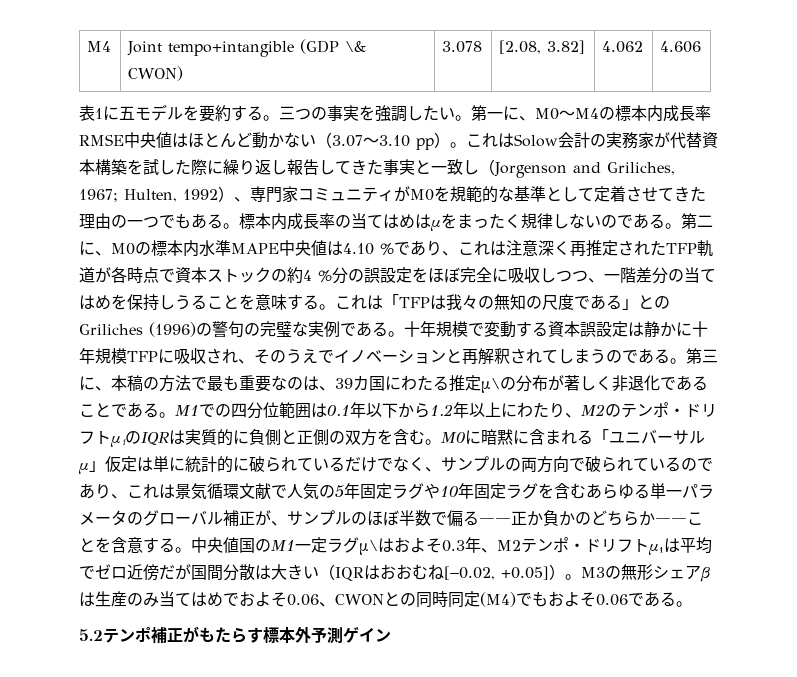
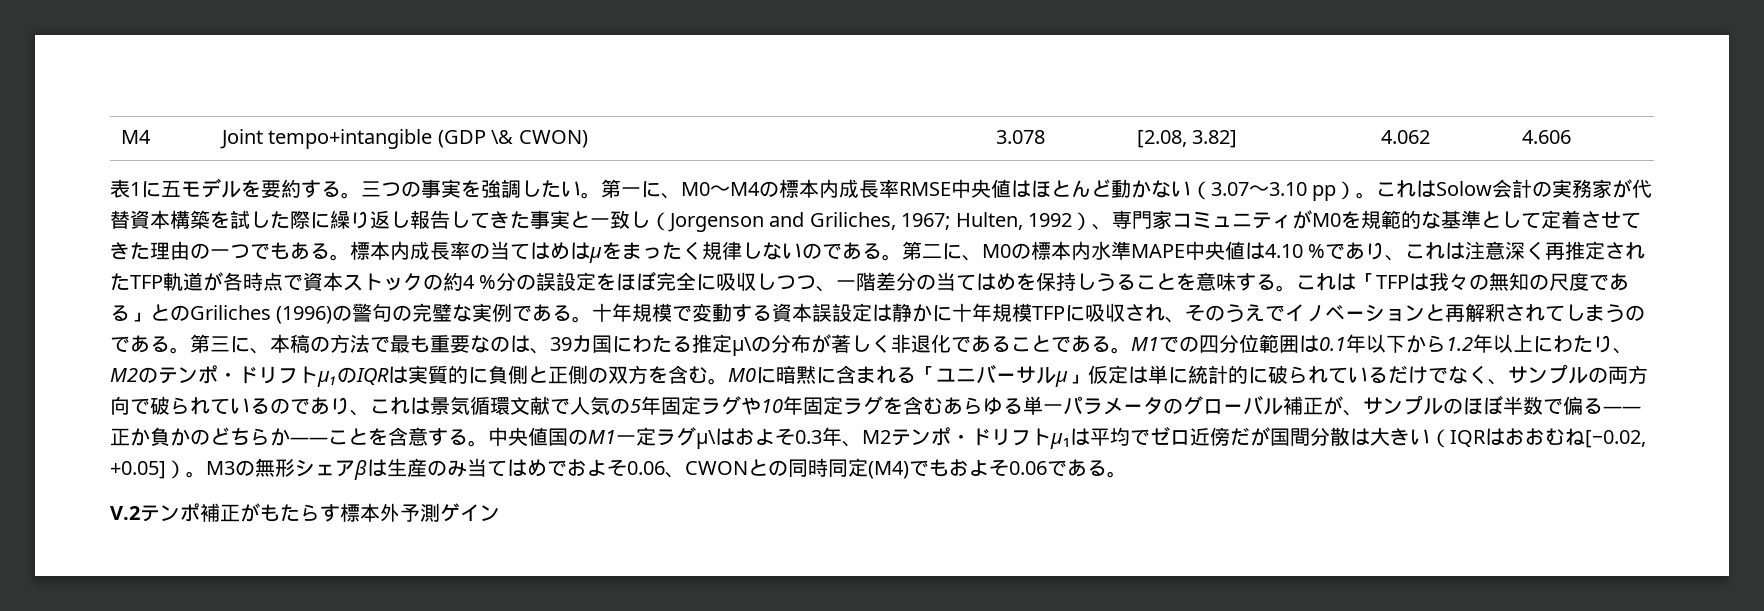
[79,629,103,641] 5.2 -> [110,506,140,520] V.2

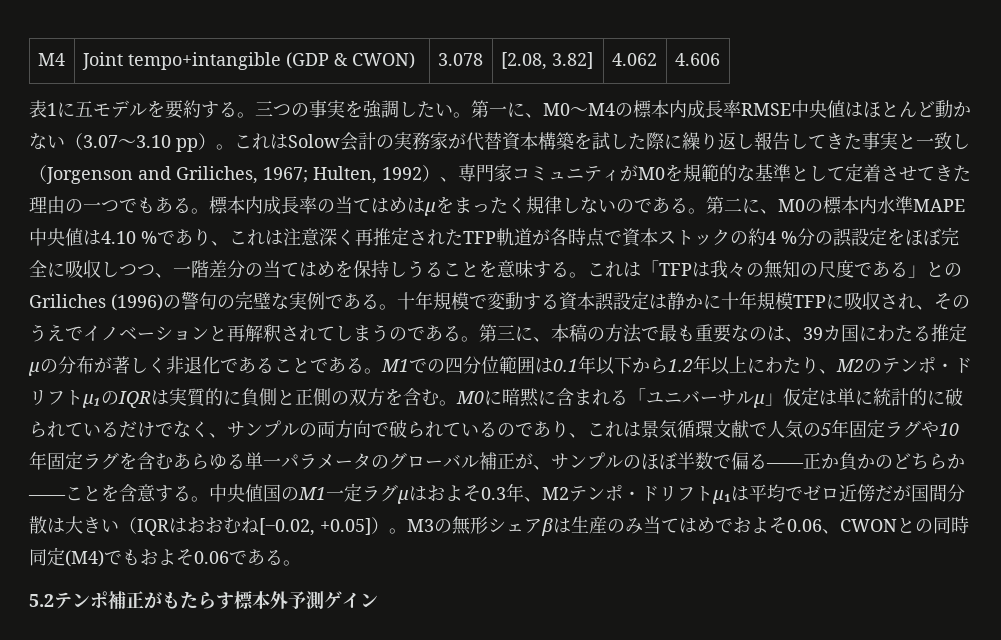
[491,130,514,144] \& -> [333,53,348,66] &
[732,337,752,356] μ\ -> [28,362,40,376] μ
[696,430,716,449] μ\ -> [397,490,409,504] μ
[110,506,140,520] V.2 -> [29,594,54,607] 5.2

